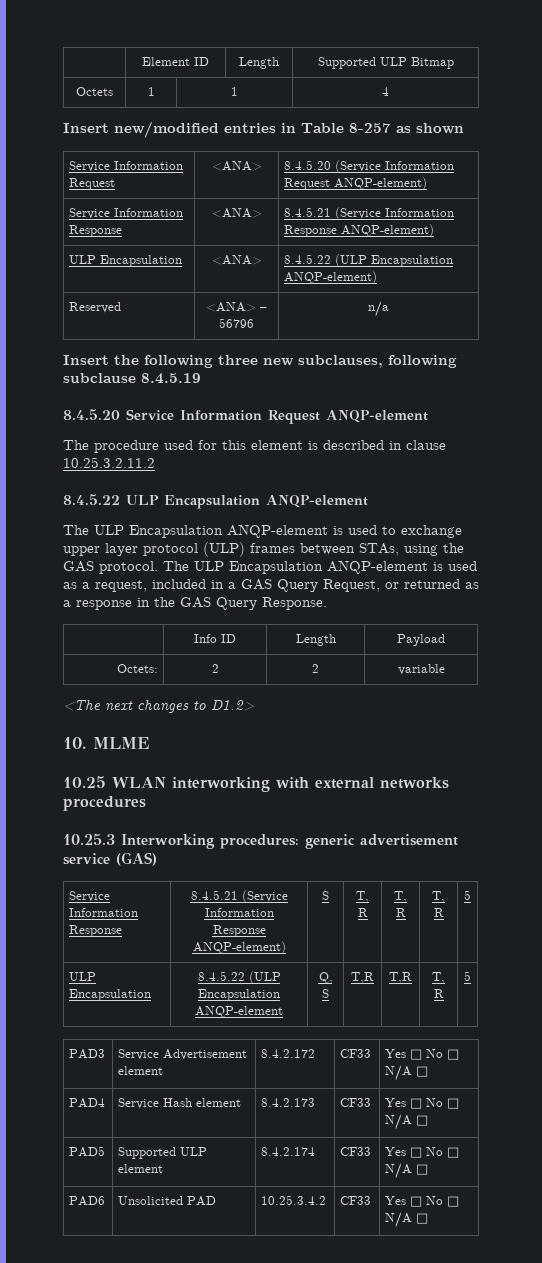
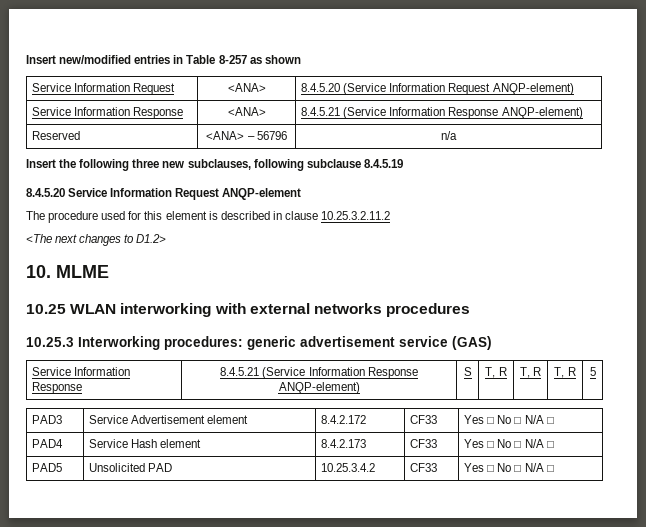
[142,57,209,66] [239,57,279,69] [317,57,454,69] [76,87,113,96] [147,87,155,96] [231,87,238,96] [382,87,389,96] | Element ID | Length | Supported ULP Bitmap // Octets | 1 | 1 | 4 // -> (26, 59) none
[69,255,183,267] [211,255,262,265] [284,254,454,267] [284,271,378,284] // ULP Encapsulation | <ANA> | 8.4.5.22 (ULP Encapsulation ANQP-element) -> (583, 113) none
[63,494,368,509] [63,524,462,538] [63,542,464,557] [63,560,477,574] [63,579,479,592] [63,597,327,610] [194,634,236,643] [295,634,336,646] [397,634,445,646] [116,664,158,673] [211,664,219,673] [312,664,319,673] [397,664,445,675] // 8.4.5.22 ULP Encapsulation ANQP-element // The ULP Encapsulation ANQP-element is used to exchange upper layer protocol (ULP) frames between STAs, using the GAS protocol. The ULP Encapsulation ANQP-element is used as a request, included in a GAS Query Request, or returned as a response in the GAS Query Response. // | Info ID | Length | Payload // Octets: | 2 | 2 | variable -> (391, 215) none
[69,972,97,981] [69,989,152,1001] [197,971,281,984] [198,989,280,1001] [195,1006,283,1018] [318,972,333,984] [322,989,329,998] [351,972,374,984] [389,972,412,984] [432,972,445,984] [433,989,444,998] [464,971,471,981] // ULP Encapsulation | 8.4.5.22 (ULP Encapsulation ANQP-element | Q, S | T,R | T,R | T, R | 5 -> (596, 371) none
[118,1147,208,1159] [118,1164,164,1173] [261,1147,316,1156] [340,1147,372,1156] [385,1147,460,1158] [385,1163,429,1179] [69,1196,106,1206] | Supported ULP element | 8.4.2.174 | CF33 | Yes □ No □ N/A □ // PAD6 -> (63, 467) none

